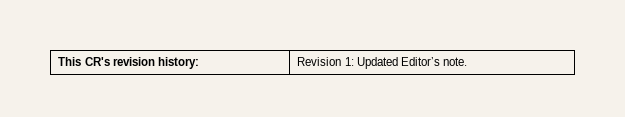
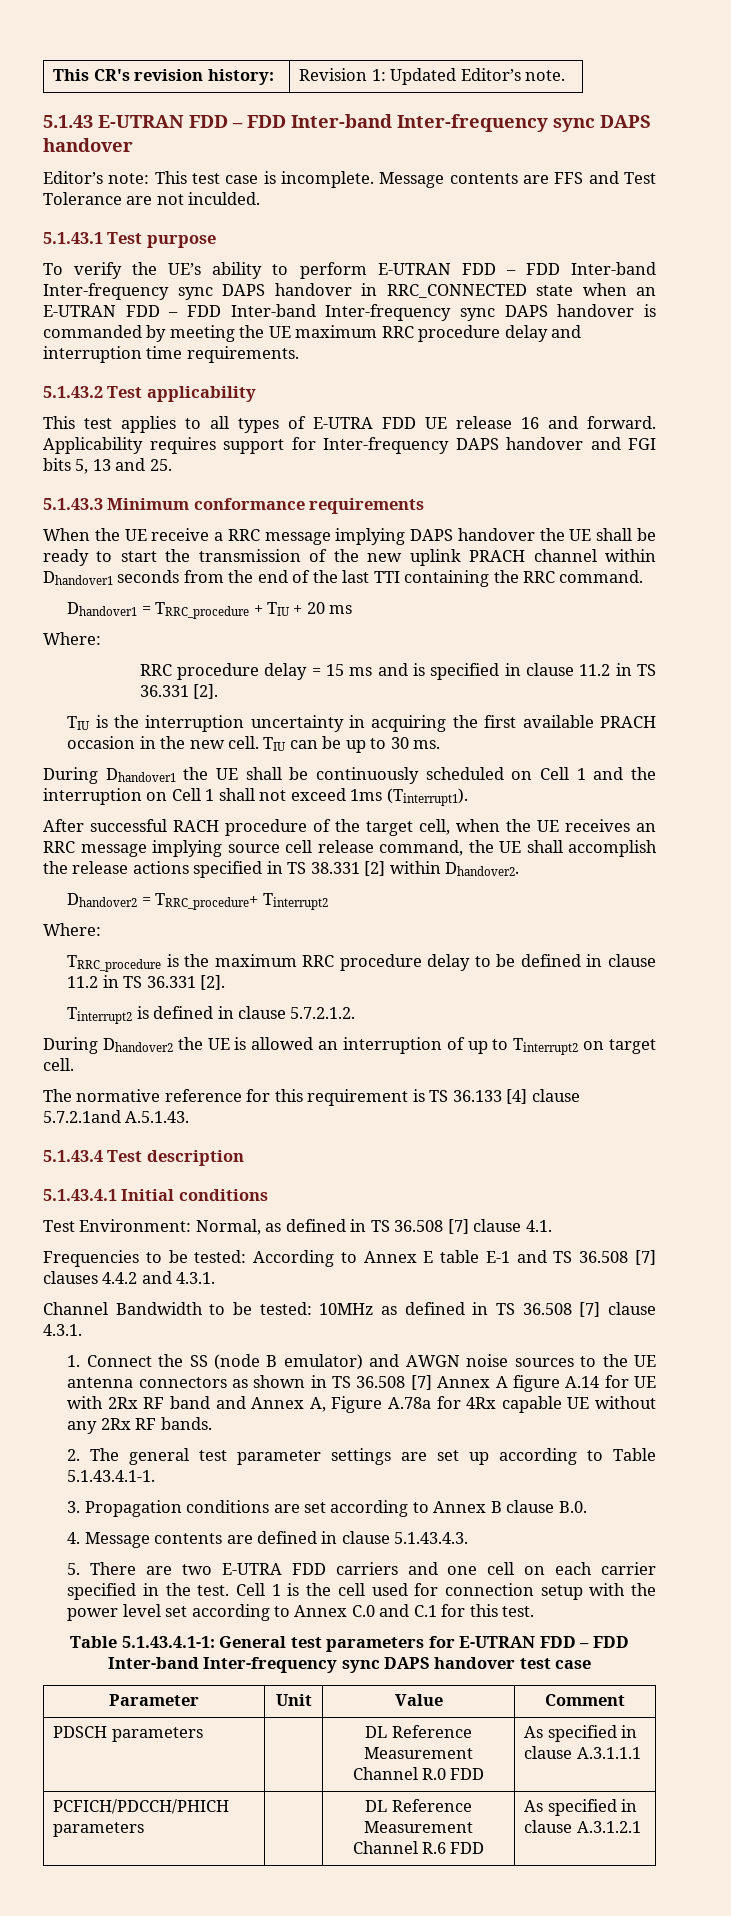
(467, 61) none -> [43,114,651,132] [43,138,133,152] [43,171,656,188] [43,192,261,205] [43,232,216,248] [43,262,656,279] [43,283,656,300] [43,304,656,321] [43,325,582,342] [43,346,299,363] [43,386,256,402] [43,416,656,433] [43,437,656,454] [43,458,172,474] [43,498,425,514] [43,528,656,545] [43,549,656,566] [43,570,644,587] [67,602,353,619] [43,632,101,645] [139,663,657,680] [139,684,219,699] [67,715,656,732] [67,736,441,753] [43,767,656,784] [43,788,468,806] [43,819,656,836] [43,840,657,857] [43,861,520,878] [67,893,328,910] [43,923,101,936] [67,954,656,972] [67,975,226,990] [67,1006,356,1024] [43,1037,656,1055] [43,1058,74,1071] [43,1089,580,1106] [43,1110,190,1123] [43,1150,244,1166] [43,1189,268,1201] [43,1219,552,1235] [43,1250,656,1267] [43,1271,216,1284] [43,1302,656,1317] [43,1324,82,1336] [67,1354,656,1370] [67,1375,656,1392] [67,1396,657,1413] [67,1417,212,1434] [67,1448,656,1465] [67,1470,156,1482] [67,1500,587,1517] [67,1531,469,1548] [67,1562,656,1575] [67,1583,656,1600] [67,1604,535,1621] [70,1636,629,1652] [107,1657,592,1673] [109,1694,199,1706] [275,1694,312,1706] [394,1694,443,1706] [545,1694,625,1706] [53,1726,203,1742] [365,1725,472,1738] [364,1747,473,1759] [352,1767,485,1780] [524,1725,638,1742] [524,1746,641,1759] [53,1799,230,1814] [53,1822,145,1837] [365,1799,472,1812] [364,1821,473,1833] [352,1841,485,1854] [524,1799,638,1816] [524,1820,641,1833] // 5.1.43 E-UTRAN FDD – FDD Inter-band Inter-frequency sync DAPS handover // Editor’s note: This test case is incomplete. Message contents are FFS and Test Tolerance are not inculded. // 5.1.43.1 Test purpose // To verify the UE’s ability to perform E-UTRAN FDD – FDD Inter-band Inter-frequency sync DAPS handover in RRC_CONNECTED state when an E-UTRAN FDD – FDD Inter-band Inter-frequency sync DAPS handover is commanded by meeting the UE maximum RRC procedure delay and interruption time requirements. // 5.1.43.2 Test applicability // This test applies to all types of E-UTRA FDD UE release 16 and forward. Applicability requires support for Inter-frequency DAPS handover and FGI bits 5, 13 and 25. // 5.1.43.3 Minimum conformance requirements // When the UE receive a RRC message implying DAPS handover the UE shall be ready to start the transmission of the new uplink PRACH channel within Dhandover1 seconds from the end of the last TTI containing the RRC command. // Dhandover1 = TRRC_procedure + TIU + 20 ms // Where: // RRC procedure delay = 15 ms and is specified in clause 11.2 in TS 36.331 [2]. // TIU is the interruption uncertainty in acquiring the first available PRACH occasion in the new cell. TIU can be up to 30 ms. // During Dhandover1 the UE shall be continuously scheduled on Cell 1 and the interruption on Cell 1 shall not exceed 1ms (Tinterrupt1). // After successful RACH procedure of the target cell, when the UE receives an RRC message implying source cell release command, the UE shall accomplish the release actions specified in TS 38.331 [2] within Dhandover2. // Dhandover2 = TRRC_procedure+ Tinterrupt2 // Where: // TRRC_procedure is the maximum RRC procedure delay to be defined in clause 11.2 in TS 36.331 [2]. // Tinterrupt2 is defined in clause 5.7.2.1.2. // During Dhandover2 the UE is allowed an interruption of up to Tinterrupt2 on target cell. // The normative reference for this requirement is TS 36.133 [4] clause 5.7.2.1and A.5.1.43. // 5.1.43.4 Test description // 5.1.43.4.1 Initial conditions // Test Environment: Normal, as defined in TS 36.508 [7] clause 4.1. // Frequencies to be tested: According to Annex E table E-1 and TS 36.508 [7] clauses 4.4.2 and 4.3.1. // Channel Bandwidth to be tested: 10MHz as defined in TS 36.508 [7] clause 4.3.1. // 1. Connect the SS (node B emulator) and AWGN noise sources to the UE antenna connectors as shown in TS 36.508 [7] Annex A figure A.14 for UE with 2Rx RF band and Annex A, Figure A.78a for 4Rx capable UE without any 2Rx RF bands. // 2. The general test parameter settings are set up according to Table 5.1.43.4.1-1. // 3. Propagation conditions are set according to Annex B clause B.0. // 4. Message contents are defined in clause 5.1.43.4.3. // 5. There are two E-UTRA FDD carriers and one cell on each carrier specified in the test. Cell 1 is the cell used for connection setup with the power level set according to Annex C.0 and C.1 for this test. // Table 5.1.43.4.1-1: General test parameters for E-UTRAN FDD – FDD Inter-band Inter-frequency sync DAPS handover test case // Parameter | Unit | Value | Comment // PDSCH parameters | | DL Reference Measurement Channel R.0 FDD | As specified in clause A.3.1.1.1 // PCFICH/PDCCH/PHICH parameters | | DL Reference Measurement Channel R.6 FDD | As specified in clause A.3.1.2.1

